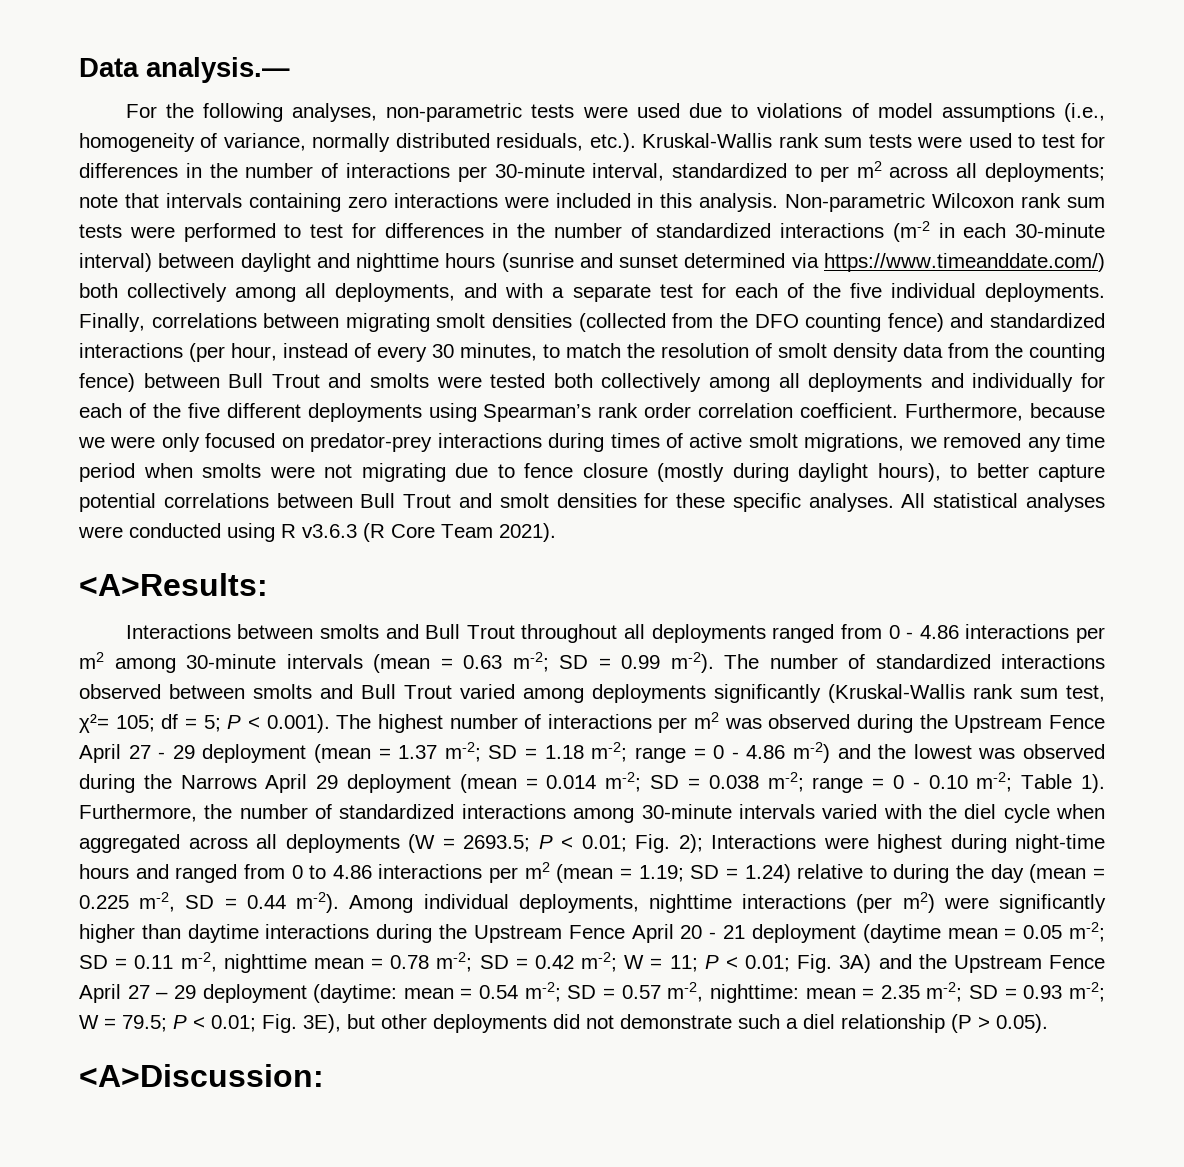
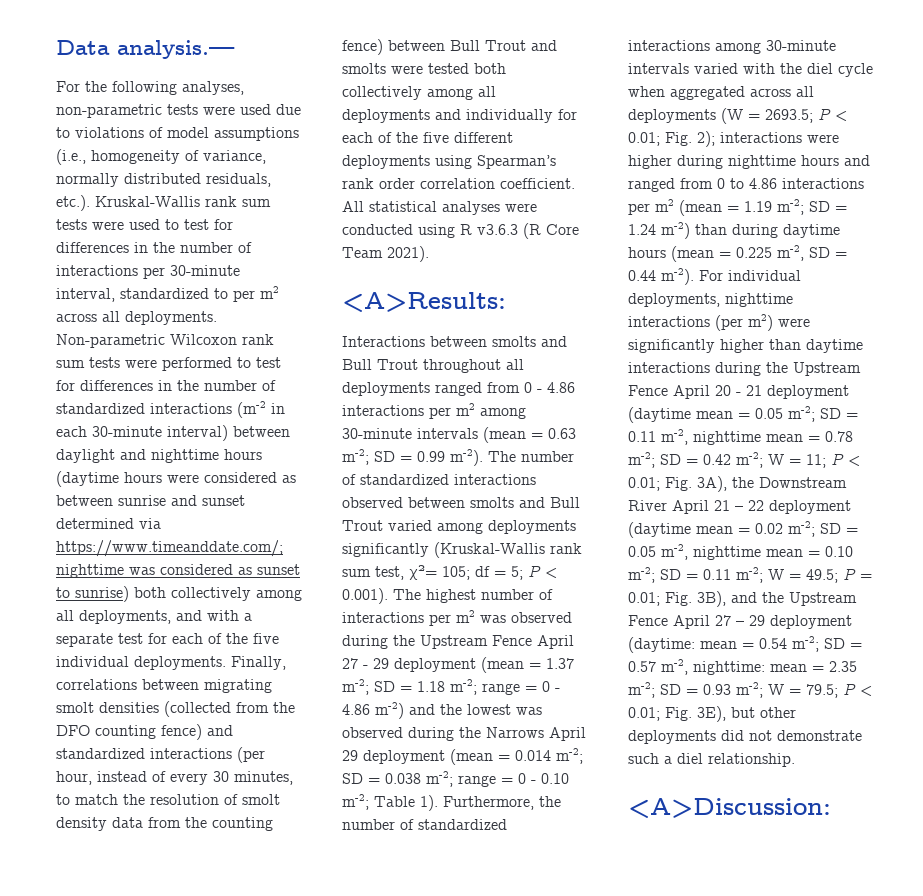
[984,163,1105,182] [79,193,779,212] deployments; note that intervals containing zero interactions were included in this analysis. -> [125,311,217,325] deployments.
[501,253,1105,272] (sunrise and sunset determined via https://www.timeanddate.com/) -> [56,471,296,487] [56,495,245,506] [56,518,161,529] [56,540,283,557] [56,564,300,578] [56,586,129,602] (daytime hours were considered as between sunrise and sunset determined via https://www.timeanddate.com/; nighttime was considered as sunset to sunrise)
[905,403,1105,421] [78,433,1105,452] [79,463,1105,482] [79,493,894,512] Furthermore, because we were only focused on predator-prey interactions during times of active smolt migrations, we removed any time period when smolts were not migrating due to fence closure (mostly during daylight hours), to better capture potential correlations between Bull Trout and smolt densities for these specific analyses. -> (575, 183) none
[711,834,1105,853] Interactions were highest during night-time -> [720,132,839,143] [628,155,796,169] interactions were higher during nighttime
[638,864,1024,883] 1.19; SD = 1.24) relative to during the day -> [744,199,847,215] [628,222,840,239] [628,247,666,258] 1.19 m-2; SD = 1.24 m-2) than during daytime hours
[349,895,414,913] Among -> [699,270,723,281] For
[839,954,872,973] 3A) -> [697,476,847,492] [628,500,851,514] [628,521,858,538] [628,544,853,560] [628,567,872,583] [628,591,726,607] 3A), the Downstream River April 21 – 22 deployment (daytime mean = 0.02 m-2; SD = 0.05 m-2, nighttime mean = 0.10 m-2; SD = 0.11 m-2; W = 49.5; P = 0.01; Fig. 3B),
[841,1014,1048,1033] relationship (P > 0.05). -> [708,753,795,767] relationship.

